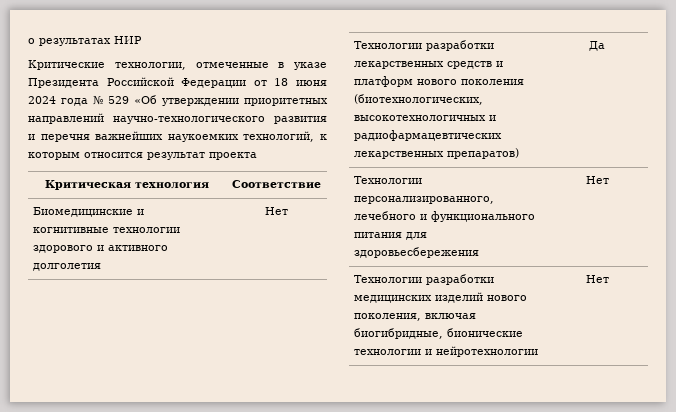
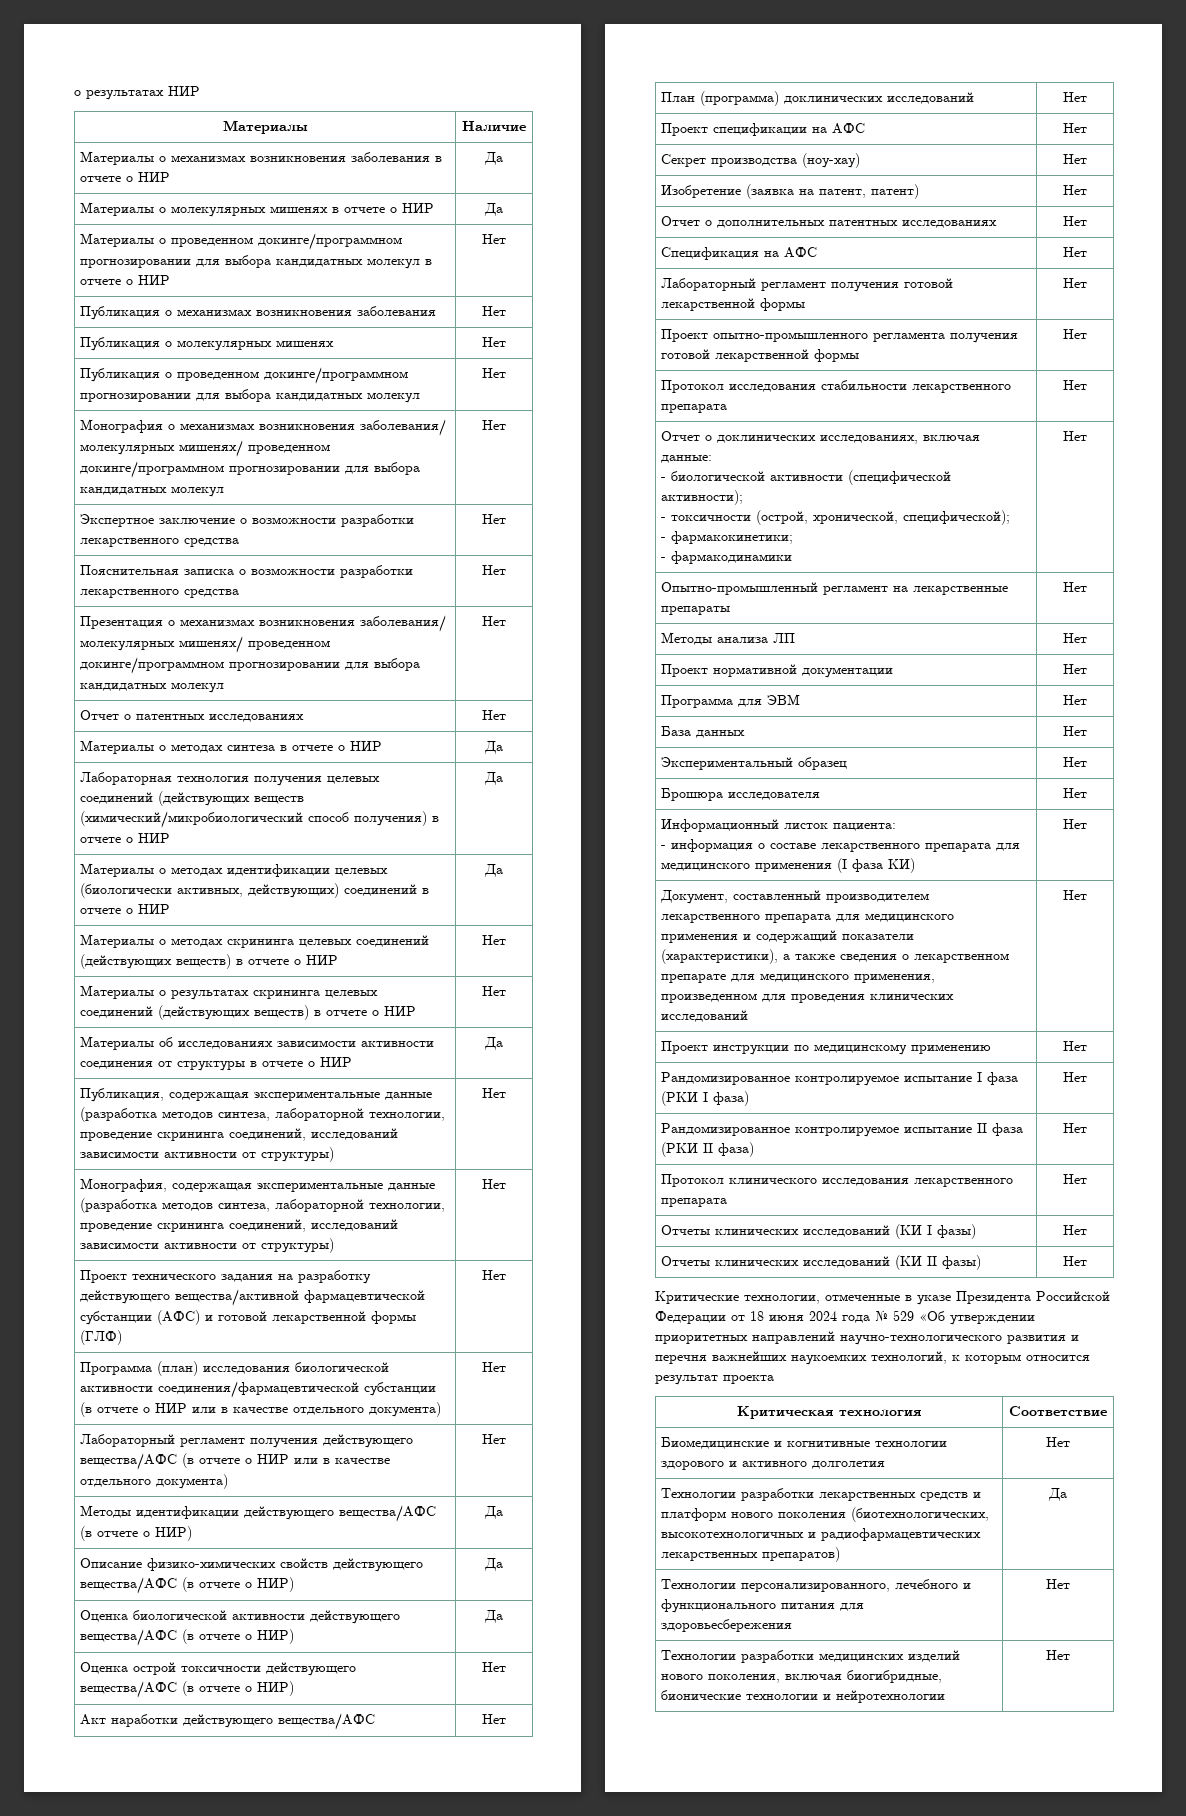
(142, 40) none -> [222,120,308,134] [462,120,526,131] [79,151,442,165] [79,172,170,183] [484,152,503,165] [79,202,434,217] [484,203,503,216] [79,233,402,250] [79,255,432,269] [79,275,170,286] [482,234,506,244] [79,306,436,320] [482,306,506,316] [79,337,334,351] [482,337,506,347] [79,367,408,384] [79,389,420,403] [482,368,506,378] [79,419,446,436] [79,440,330,457] [79,461,420,478] [79,486,224,497] [482,420,506,430] [79,514,414,527] [79,538,239,547] [482,514,506,524] [79,565,413,578] [79,589,239,598] [482,565,506,575] [79,615,446,632] [79,636,330,653] [79,657,420,674] [79,682,224,693] [482,616,506,626] [79,710,304,722] [482,710,506,720] [79,740,382,754] [484,741,503,754] [79,772,380,786] [79,791,304,806] [79,811,439,828] [79,833,170,844] [484,772,503,785] [79,863,388,877] [79,883,429,898] [79,904,170,915] [484,864,503,877] [79,934,429,948] [79,954,338,969] [482,935,506,945] [79,985,378,1000] [79,1005,416,1020] [482,986,506,996] [79,1036,434,1050] [79,1057,352,1071] [484,1037,503,1050] [79,1088,432,1102] [79,1107,445,1122] [79,1128,398,1141] [79,1147,334,1162] [482,1088,506,1098] [79,1178,435,1192] [79,1198,445,1213] [79,1219,398,1232] [79,1238,334,1253] [482,1179,506,1189] [79,1270,371,1284] [79,1289,425,1306] [79,1310,416,1325] [79,1330,122,1345] [482,1270,506,1280] [79,1361,389,1376] [79,1381,436,1398] [79,1402,441,1417] [482,1362,506,1372] [79,1434,413,1448] [79,1453,390,1470] [79,1474,228,1489] [482,1434,506,1444] [79,1505,436,1522] [79,1526,192,1541] [484,1506,503,1519] [79,1558,423,1572] [79,1577,294,1594] [484,1558,503,1571] [79,1610,400,1624] [79,1629,294,1646] [484,1610,503,1623] [79,1662,356,1676] [79,1681,294,1698] [482,1662,506,1672] [79,1713,375,1730] [482,1714,506,1724] [660,91,974,106] [1063,92,1087,102] [660,123,865,136] [1063,123,1087,133] [660,153,860,168] [1063,154,1087,164] [660,184,919,199] [1063,185,1087,195] [660,216,997,228] [1063,216,1087,226] [660,247,817,260] [1063,247,1087,257] [660,278,953,292] [660,298,805,311] [1063,278,1087,288] [660,329,1018,343] [660,349,859,362] [1063,329,1087,339] [660,380,1011,393] [660,404,727,413] [1063,380,1087,390] [660,431,980,444] [660,455,712,463] [660,470,951,485] [660,490,743,505] [660,510,1010,525] [660,531,793,544] [660,551,792,564] [1063,431,1087,441] [660,582,1008,595] [660,606,730,615] [1063,582,1087,592] [660,632,795,645] [1063,633,1087,643] [660,664,893,678] [1063,664,1087,674] [660,694,800,708] [1063,695,1087,705] [660,726,745,738] [1063,726,1087,736] [660,757,847,770] [1063,757,1087,767] [660,788,820,801] [1063,788,1087,798] [660,819,896,832] [660,839,1020,852] [660,858,915,873] [1063,819,1087,829] [659,890,929,904] [660,913,954,923] [660,930,914,943] [660,949,1009,964] [660,973,935,983] [660,993,954,1003] [660,1010,748,1022] [1063,890,1087,900] [660,1041,991,1055] [1063,1041,1087,1051] [660,1072,1018,1086] [660,1091,749,1106] [1063,1072,1087,1082] [660,1123,1023,1137] [660,1142,754,1157] [1063,1123,1087,1133] [660,1174,1013,1187] [660,1198,727,1207] [1063,1174,1087,1184] [660,1224,976,1239] [1063,1225,1087,1235] [660,1255,981,1270] [1063,1256,1087,1266] // Материалы | Наличие // Материалы о механизмах возникновения заболевания в отчете о НИР | Да // Материалы о молекулярных мишенях в отчете о НИР | Да // Материалы о проведенном докинге/программном прогнозировании для выбора кандидатных молекул в отчете о НИР | Нет // Публикация о механизмах возникновения заболевания | Нет // Публикация о молекулярных мишенях | Нет // Публикация о проведенном докинге/программном прогнозировании для выбора кандидатных молекул | Нет // Монография о механизмах возникновения заболевания/ молекулярных мишенях/ проведенном докинге/программном прогнозировании для выбора кандидатных молекул | Нет // Экспертное заключение о возможности разработки лекарственного средства | Нет // Пояснительная записка о возможности разработки лекарственного средства | Нет // Презентация о механизмах возникновения заболевания/ молекулярных мишенях/ проведенном докинге/программном прогнозировании для выбора кандидатных молекул | Нет // Отчет о патентных исследованиях | Нет // Материалы о методах синтеза в отчете о НИР | Да // Лабораторная технология получения целевых соединений (действующих веществ (химический/микробиологический способ получения) в отчете о НИР | Да // Материалы о методах идентификации целевых (биологически активных, действующих) соединений в отчете о НИР | Да // Материалы о методах скрининга целевых соединений (действующих веществ) в отчете о НИР | Нет // Материалы о результатах скрининга целевых соединений (действующих веществ) в отчете о НИР | Нет // Материалы об исследованиях зависимости активности соединения от структуры в отчете о НИР | Да // Публикация, содержащая экспериментальные данные (разработка методов синтеза, лабораторной технологии, проведение скрининга соединений, исследований зависимости активности от структуры) | Нет // Монография, содержащая экспериментальные данные (разработка методов синтеза, лабораторной технологии, проведение скрининга соединений, исследований зависимости активности от структуры) | Нет // Проект технического задания на разработку действующего вещества/активной фармацевтической субстанции (АФС) и готовой лекарственной формы (ГЛФ) | Нет // Программа (план) исследования биологической активности соединения/фармацевтической субстанции (в отчете о НИР или в качестве отдельного документа) | Нет // Лабораторный регламент получения действующего вещества/АФС (в отчете о НИР или в качестве отдельного документа) | Нет // Методы идентификации действующего вещества/АФС (в отчете о НИР) | Да // Описание физико-химических свойств действующего вещества/АФС (в отчете о НИР) | Да // Оценка биологической активности действующего вещества/АФС (в отчете о НИР) | Да // Оценка острой токсичности действующего вещества/АФС (в отчете о НИР) | Нет // Акт наработки действующего вещества/АФС | Нет // План (программа) доклинических исследований | Нет // Проект спецификации на АФС | Нет // Секрет производства (ноу-хау) | Нет // Изобретение (заявка на патент, патент) | Нет // Отчет о дополнительных патентных исследованиях | Нет // Спецификация на АФС | Нет // Лабораторный регламент получения готовой лекарственной формы | Нет // Проект опытно-промышленного регламента получения готовой лекарственной формы | Нет // Протокол исследования стабильности лекарственного препарата | Нет // Отчет о доклинических исследованиях, включая данные: // - биологической активности (специфической активности); // - токсичности (острой, хронической, специфической); // - фармакокинетики; // - фармакодинамики | Нет // Опытно-промышленный регламент на лекарственные препараты | Нет // Методы анализа ЛП | Нет // Проект нормативной документации | Нет // Программа для ЭВМ | Нет // База данных | Нет // Экспериментальный образец | Нет // Брошюра исследователя | Нет // Информационный листок пациента: // - информация о составе лекарственного препарата для медицинского применения (I фаза КИ) | Нет // Документ, составленный производителем лекарственного препарата для медицинского применения и содержащий показатели (характеристики), а также сведения о лекарственном препарате для медицинского применения, произведенном для проведения клинических исследований | Нет // Проект инструкции по медицинскому применению | Нет // Рандомизированное контролируемое испытание I фаза (РКИ I фаза) | Нет // Рандомизированное контролируемое испытание II фаза (РКИ II фаза) | Нет // Протокол клинического исследования лекарственного препарата | Нет // Отчеты клинических исследований (КИ I фазы) | Нет // Отчеты клинических исследований (КИ II фазы) | Нет

